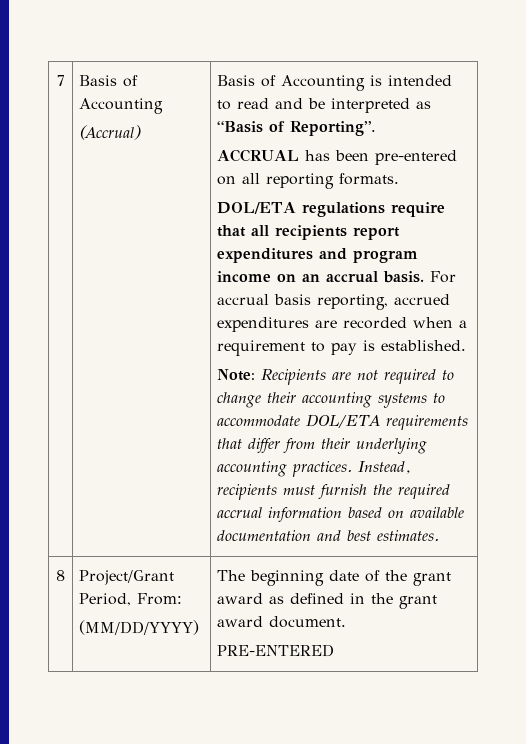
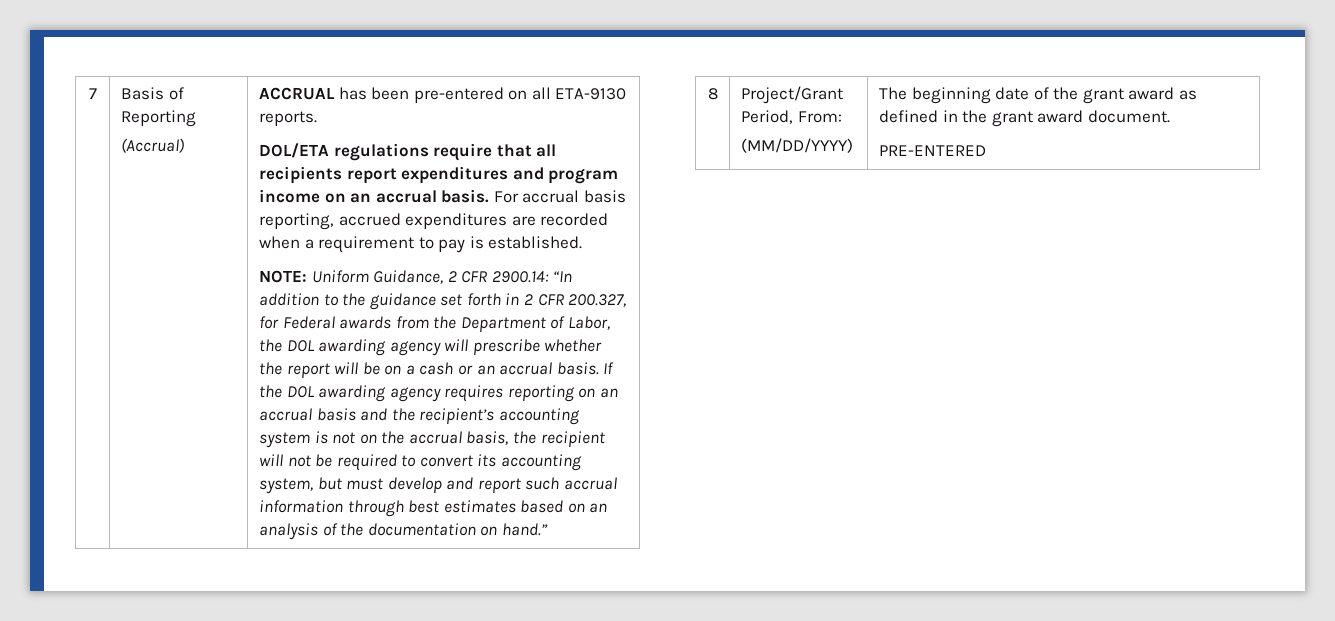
[79,98,164,114] Accounting -> [120,110,196,127] Reporting
[217,75,453,91] [217,98,432,113] [217,121,377,136] Basis of Accounting is intended to read and be interpreted as “Basis of Reporting”. // -> (185, 145) none
[266,173,400,189] reporting formats. -> [555,88,627,100] [258,111,317,126] ETA-9130 reports.
[217,369,455,385] [217,392,446,408] [217,414,469,430] [217,438,428,454] [217,461,412,477] [217,484,451,500] [217,507,465,522] [217,530,440,541] Note: Recipients are not required to change their accounting systems to accommodate DOL/ETA requirements that differ from their underlying accounting practices. Instead, recipients must furnish the required accrual information based on available documentation and best estimates. -> [258,270,573,284] [258,293,627,310] [258,316,611,332] [258,339,603,356] [258,362,615,378] [258,385,619,402] [258,408,580,425] [258,431,605,448] [258,454,583,471] [258,477,618,494] [258,500,608,517] [258,523,548,540] NOTE: Uniform Guidance, 2 CFR 2900.14: “In addition to the guidance set forth in 2 CFR 200.327, for Federal awards from the Department of Labor, the DOL awarding agency will prescribe whether the report will be on a cash or an accrual basis. If the DOL awarding agency requires reporting on an accrual basis and the recipient’s accounting system is not on the accrual basis, the recipient will not be required to convert its accounting system, but must develop and report such accrual information through best estimates based on an analysis of the documentation on hand.”

